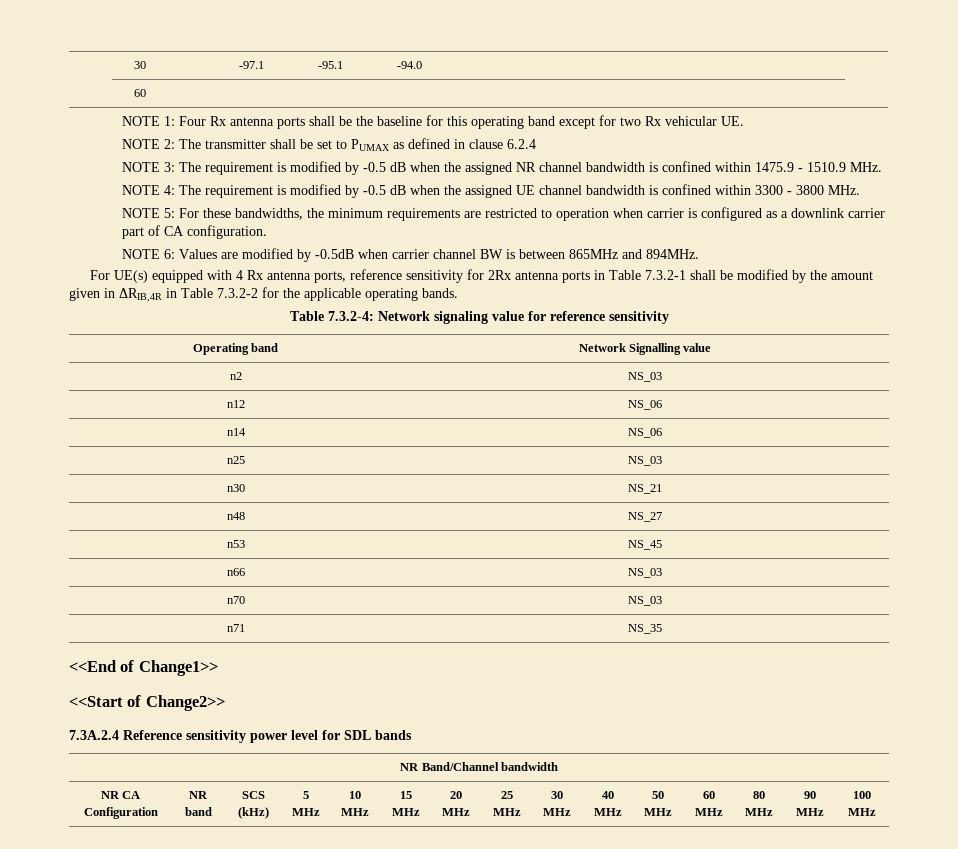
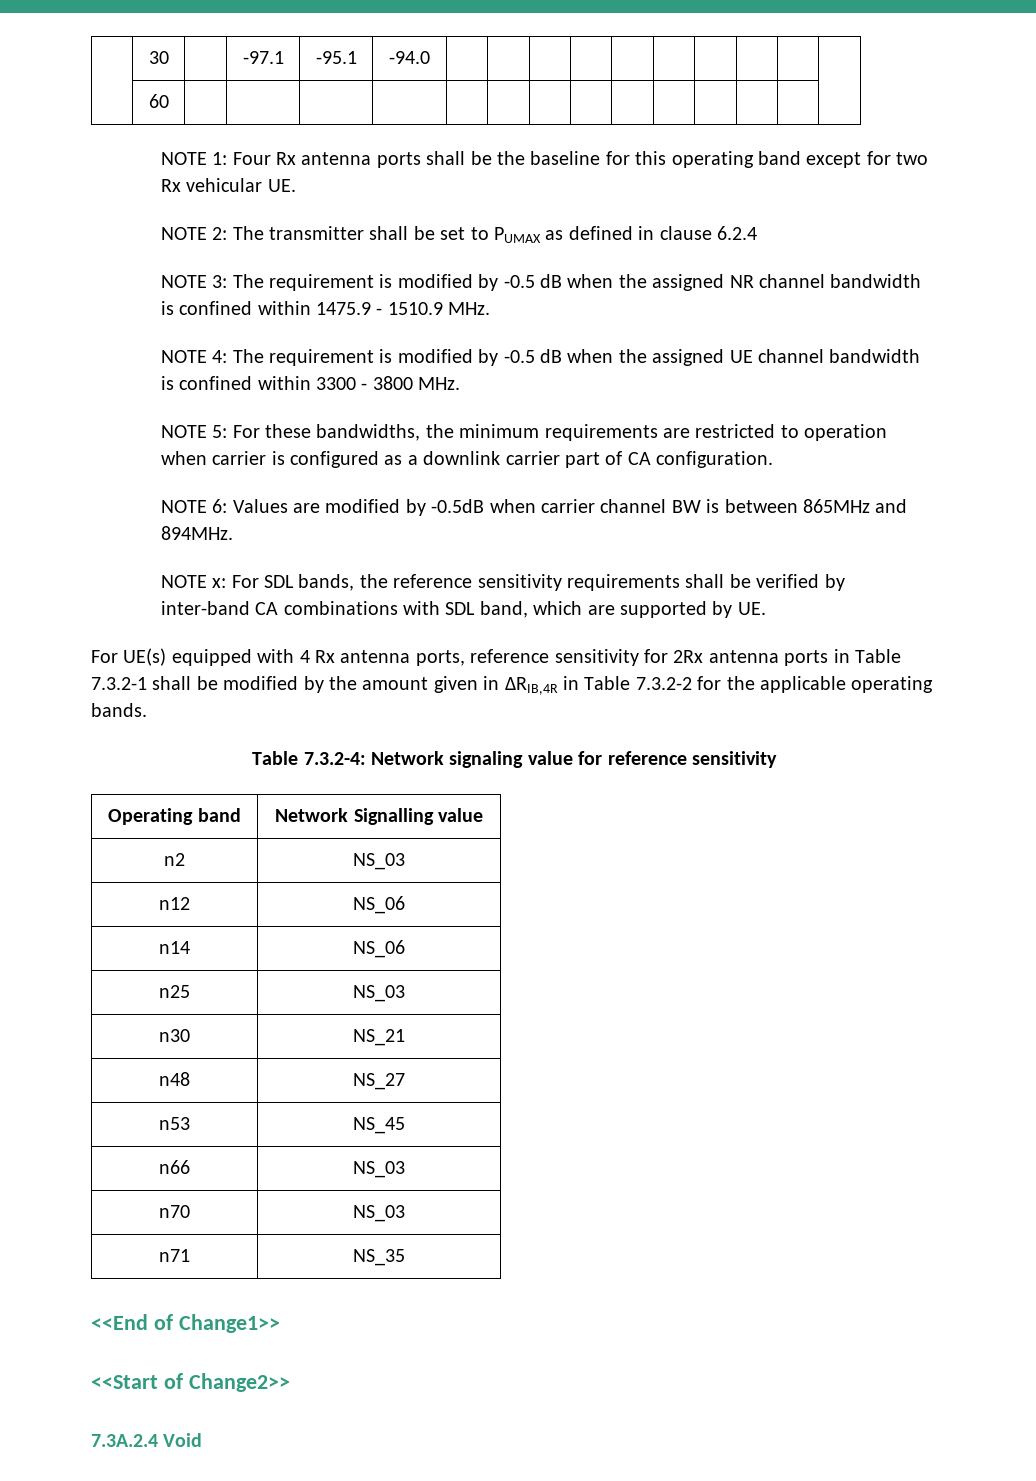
(699, 254) none -> [160,574,845,591] [160,601,766,618] // NOTE x: For SDL bands, the reference sensitivity requirements shall be verified by inter-band CA combinations with SDL band, which are supported by UE.
[123,730,412,743] [400,762,558,771] [100,791,141,799] [83,807,158,819] [189,791,208,799] [184,807,212,816] [241,791,265,799] [237,807,269,819] [302,791,309,799] [291,808,320,816] [349,791,361,799] [341,808,369,816] [399,791,412,799] [391,808,420,816] [450,791,462,799] [442,808,470,816] [500,791,513,799] [492,808,521,816] [551,791,563,799] [543,808,571,816] [601,791,614,799] [593,808,622,816] [652,791,664,799] [644,808,672,816] [702,791,715,799] [694,808,723,816] [753,791,765,799] [745,808,773,816] [803,791,816,799] [795,808,824,816] [852,791,871,799] [847,808,876,816] Reference sensitivity power level for SDL bands // NR Band/Channel bandwidth // NR CA Configuration | NR band | SCS (kHz) | 5 MHz | 10 MHz | 15 MHz | 20 MHz | 25 MHz | 30 MHz | 40 MHz | 50 MHz | 60 MHz | 80 MHz | 90 MHz | 100 MHz -> [163,1433,203,1447] Void

